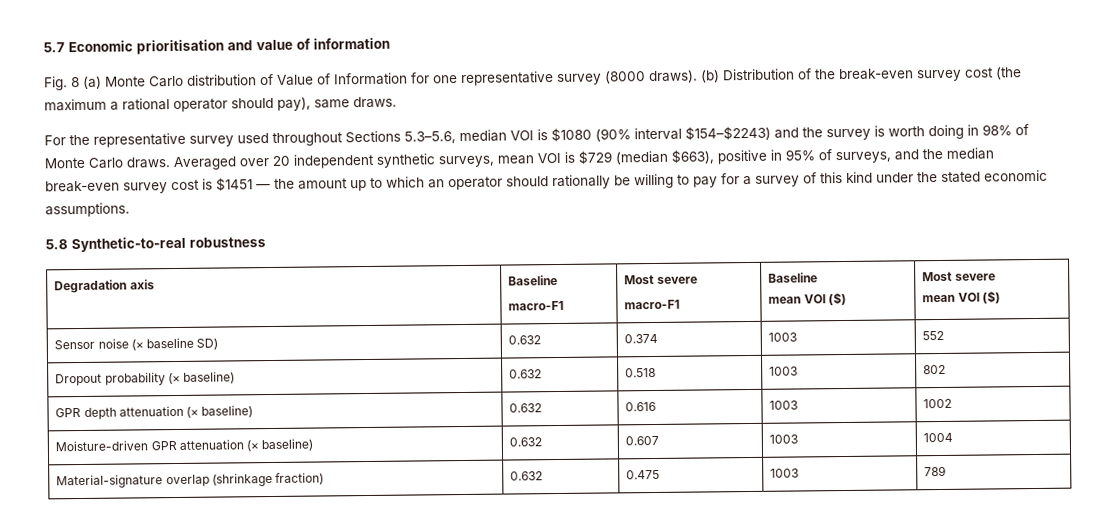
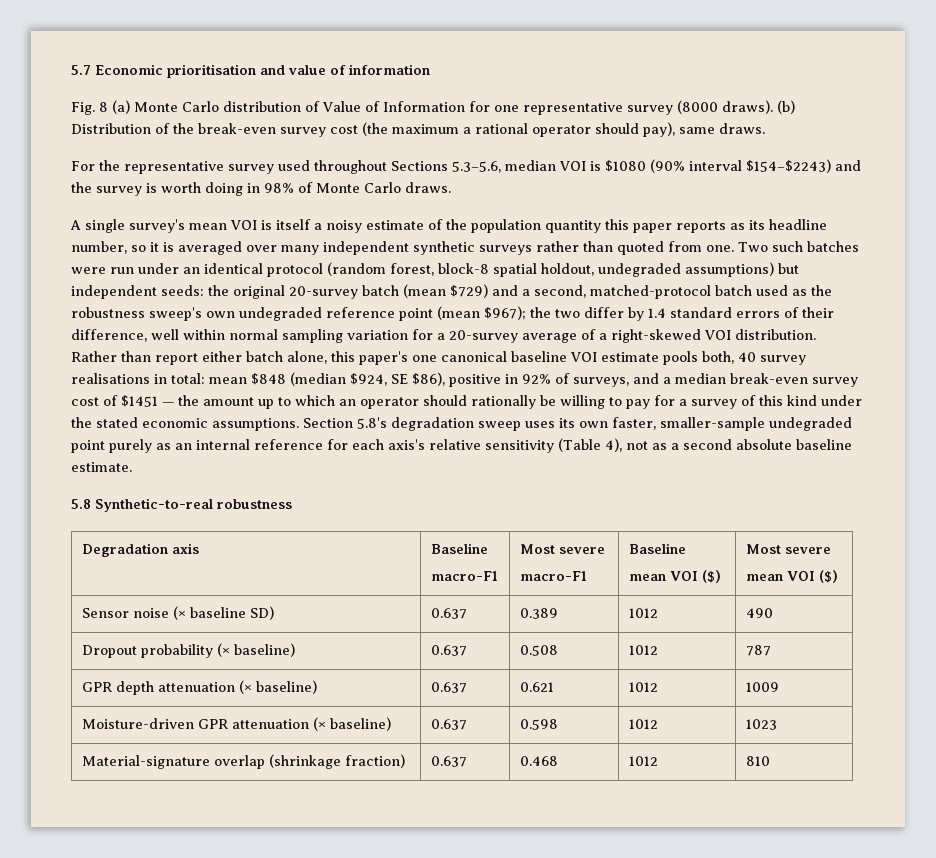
[173,149,714,171] Averaged over 20 independent synthetic surveys, mean VOI is $729 (median $663), -> [70,219,827,233] [71,241,859,255] [71,262,799,277] [71,284,832,299] [71,306,834,321] [71,329,816,343] [71,351,806,365] [71,372,445,386] // A single survey's mean VOI is itself a noisy estimate of the population quantity this paper reports as its headline number, so it is averaged over many independent synthetic surveys rather than quoted from one. Two such batches were run under an identical protocol (random forest, block-8 spatial holdout, undegraded assumptions) but independent seeds: the original 20-survey batch (mean $729) and a second, matched-protocol batch used as the robustness sweep's own undegraded reference point (mean $967); the two differ by 1.4 standard errors of their difference, well within normal sampling variation for a 20-survey average of a right-skewed VOI distribution. Rather than report either batch alone, this paper's one canonical baseline VOI estimate pools both, 40 survey realisations in total: mean $848 (median $924, SE $86),
[785,149,815,161] 95% -> [522,374,551,384] 92%
[922,148,943,160] the -> [663,377,671,384] a
[202,178,213,190] is -> [103,395,118,406] of
(130, 210) none -> [303,417,852,431] [71,438,852,453] [71,462,132,472] Section 5.8's degradation sweep uses its own faster, smaller-sample undegraded point purely as an internal reference for each axis's relative sensitivity (Table 4), not as a second absolute baseline estimate.
[508,335,542,345] [624,333,659,344] [768,332,798,342] [922,330,945,341] 0.632 | 0.374 | 1003 | 552 -> [430,608,467,619] [519,608,558,619] [628,608,658,618] [745,608,773,618] 0.637 | 0.389 | 1012 | 490
[509,369,543,379] [625,367,657,378] [769,366,799,376] [923,364,947,375] 0.632 | 0.518 | 1003 | 802 -> [430,645,467,656] [519,645,558,656] [628,645,658,655] [745,645,771,656] 0.637 | 0.508 | 1012 | 787
[509,403,543,413] [625,401,657,412] [769,400,799,410] [923,398,953,409] 0.632 | 0.616 | 1003 | 1002 -> [430,682,467,693] [519,682,554,692] [628,682,658,692] [745,682,779,692] 0.637 | 0.621 | 1012 | 1009
[509,437,543,447] [625,435,660,446] [769,434,799,444] [923,432,954,443] 0.632 | 0.607 | 1003 | 1004 -> [430,719,467,730] [519,719,558,730] [628,719,658,729] [745,719,777,730] 0.637 | 0.598 | 1012 | 1023
[510,471,544,481] [626,469,661,480] [770,468,800,478] [924,465,947,477] 0.632 | 0.475 | 1003 | 789 -> [430,756,467,767] [519,756,558,766] [628,756,658,766] [745,756,770,766] 0.637 | 0.468 | 1012 | 810

